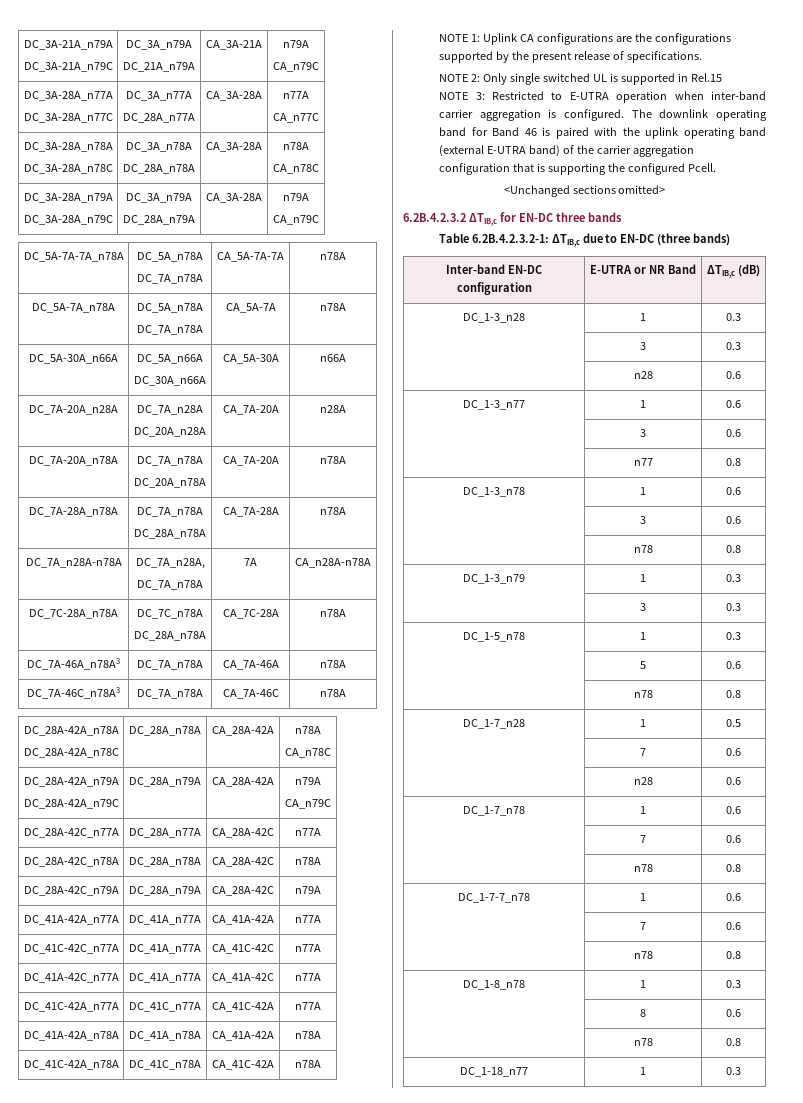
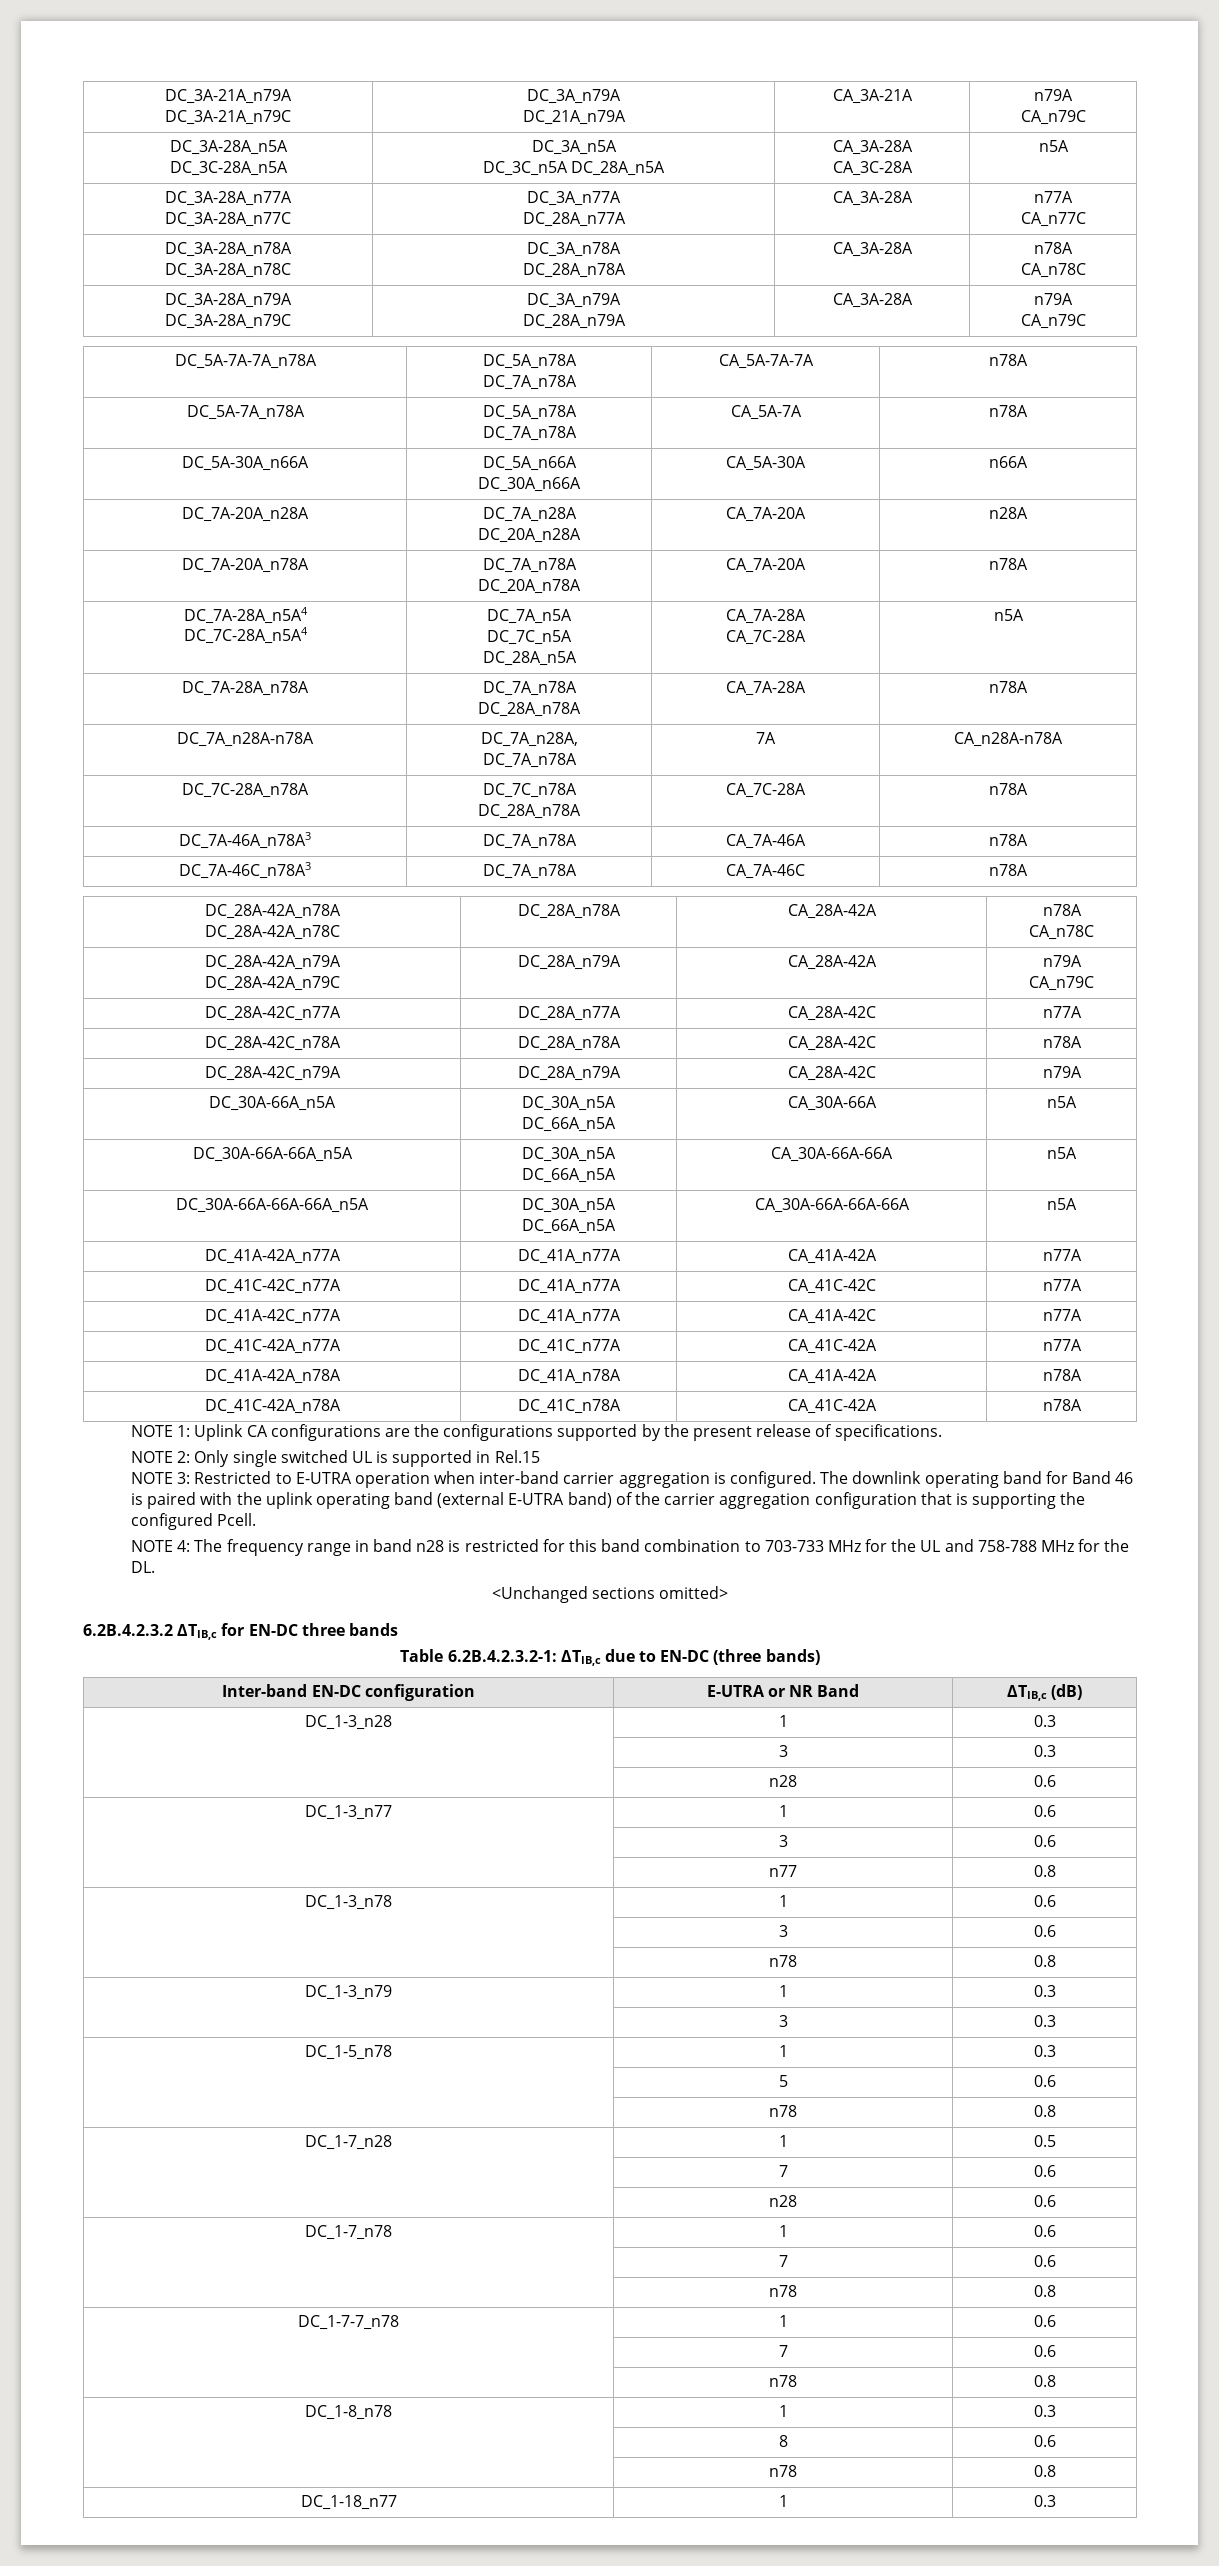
(319, 67) none -> [169,140,288,155] [169,161,288,176] [531,140,617,155] [482,161,666,176] [832,140,913,155] [832,161,913,176] [1038,140,1069,152] // DC_3A-28A_n5A // DC_3C-28A_n5A | DC_3A_n5A // DC_3C_n5A DC_28A_n5A | CA_3A-28A // CA_3C-28A | n5A
(346, 460) none -> [183,607,308,624] [183,627,308,644] [487,609,572,624] [487,630,572,645] [482,651,577,666] [726,609,806,624] [726,630,806,645] [993,609,1024,621] // DC_7A-28A_n5A4 // DC_7C-28A_n5A4 | DC_7A_n5A // DC_7C_n5A // DC_28A_n5A | CA_7A-28A // CA_7C-28A | n5A
(321, 890) none -> [209,1096,336,1111] [522,1096,616,1111] [522,1117,616,1132] [787,1096,877,1111] [1047,1096,1077,1108] [192,1147,353,1162] [522,1147,616,1162] [522,1168,616,1183] [771,1147,893,1162] [1047,1147,1077,1159] [176,1198,369,1213] [522,1198,616,1213] [522,1219,616,1234] [754,1198,910,1213] [1047,1198,1077,1210] // DC_30A-66A_n5A | DC_30A_n5A // DC_66A_n5A | CA_30A-66A | n5A // DC_30A-66A-66A_n5A | DC_30A_n5A // DC_66A_n5A | CA_30A-66A-66A | n5A // DC_30A-66A-66A-66A_n5A | DC_30A_n5A // DC_66A_n5A | CA_30A-66A-66A-66A | n5A
(716, 167) none -> [130,1539,1130,1556] [130,1561,155,1573] // NOTE 4: The frequency range in band n28 is restricted for this band combination to 703-733 MHz for the UL and 758-788 MHz for the DL.

